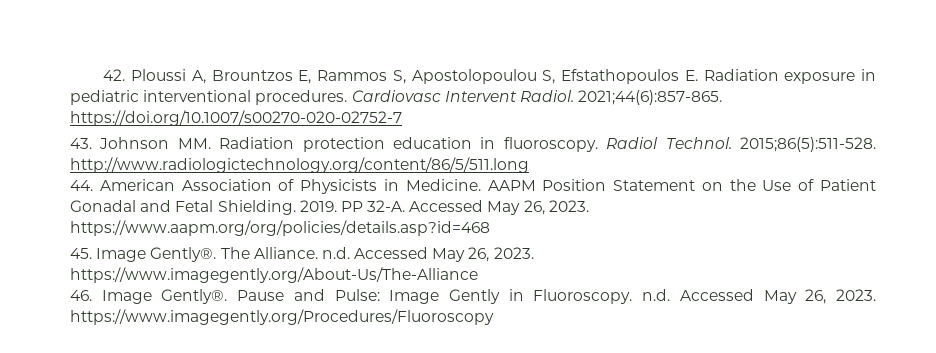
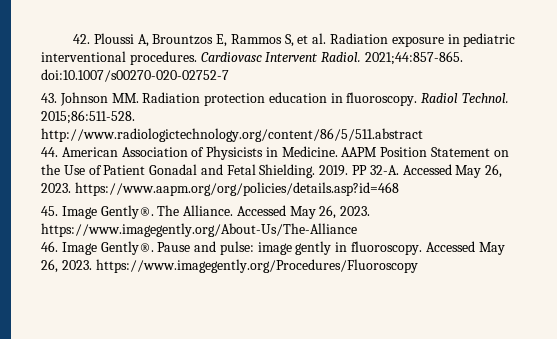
[411,69,698,84] Apostolopoulou S, Efstathopoulos E. -> [297,33,327,44] et al.
[578,90,723,105] [70,110,402,126] 2021;44(6):857-865. https://doi.org/10.1007/s00270-020-02752-7 -> [364,51,463,65] [41,69,229,82] 2021;44:857-865. doi:10.1007/s00270-020-02752-7
[739,137,876,152] [70,157,529,173] 2015;86(5):511-528. http://www.radiologictechnology.org/content/86/5/511.long -> [41,110,135,124] [41,128,423,142] 2015;86:511-528. http://www.radiologictechnology.org/content/86/5/511.abstract
[321,247,350,259] n.d. -> (234, 210) none
[334,289,671,304] Pulse: Image Gently in Fluoroscopy. n.d. -> [219,241,423,255] pulse: image gently in fluoroscopy.

